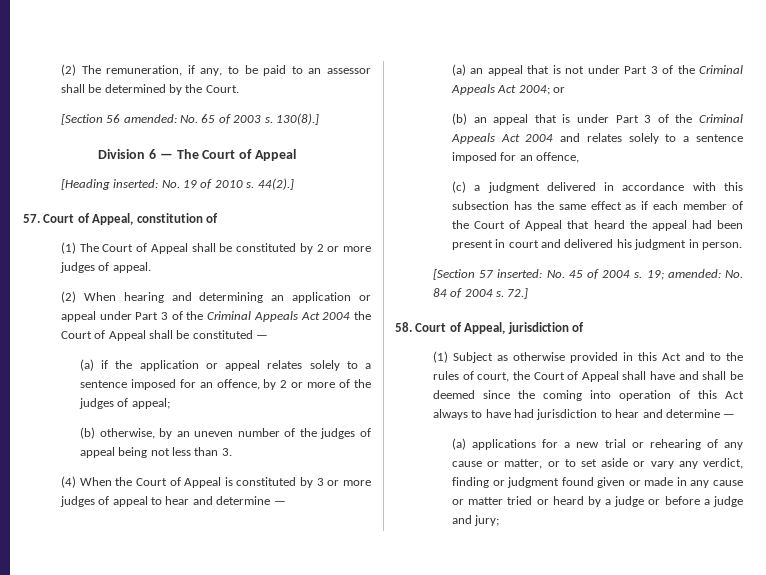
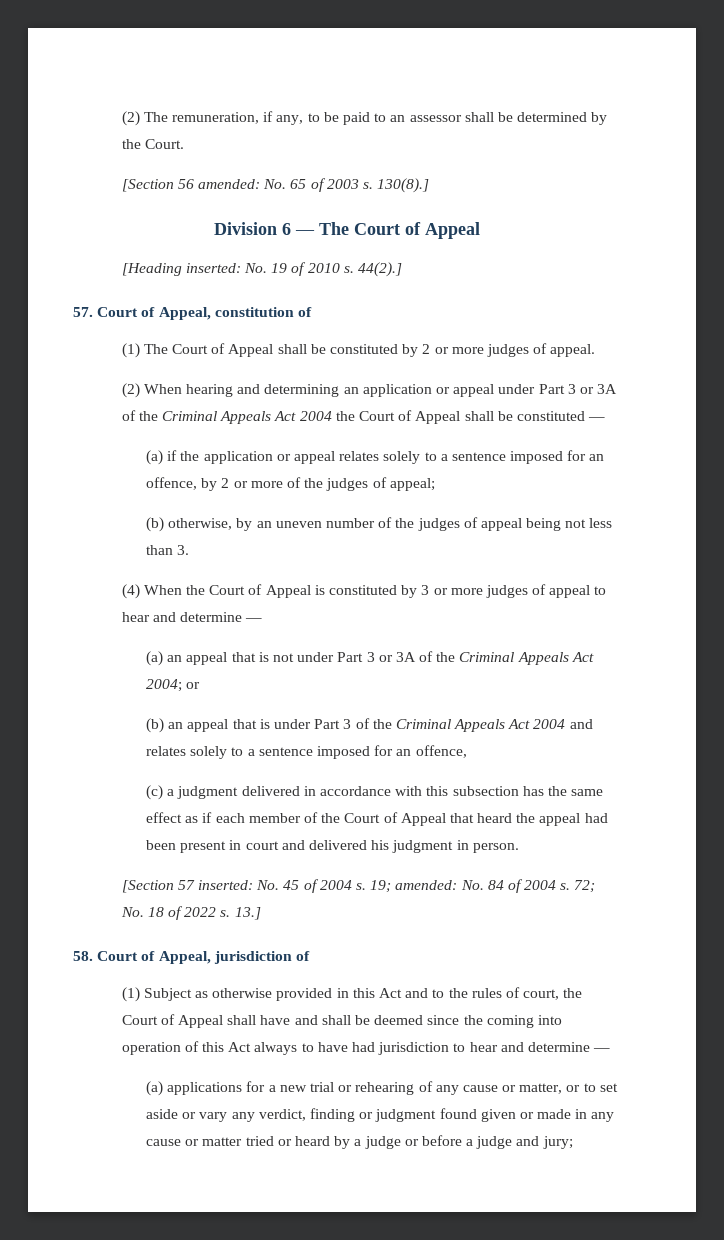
(169, 316) none -> [579,384,618,394] or 3A
(658, 70) none -> [378,652,416,662] or 3A
[507,288,529,299] 72.] -> [574,880,596,893] [120,906,261,920] 72; No. 18 of 2022 s. 13.]

